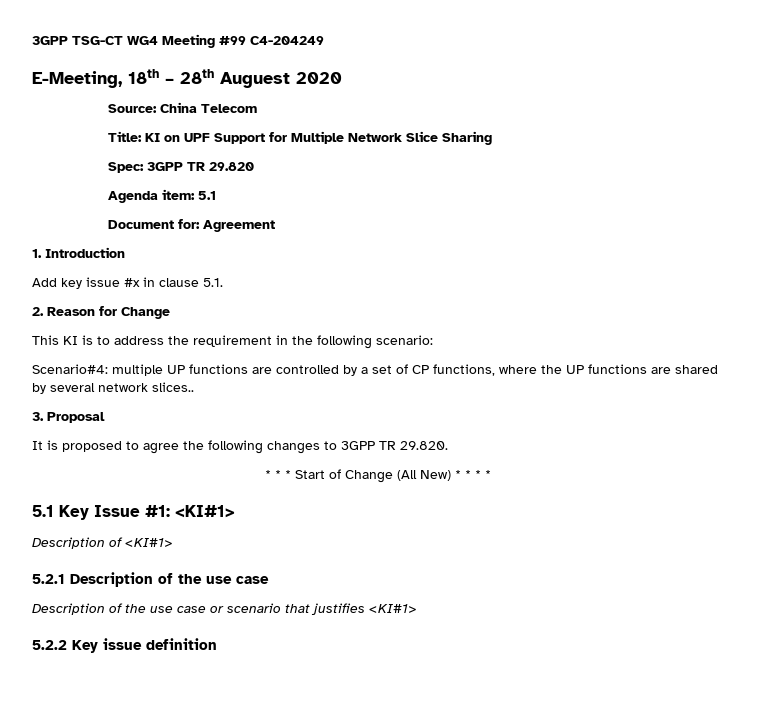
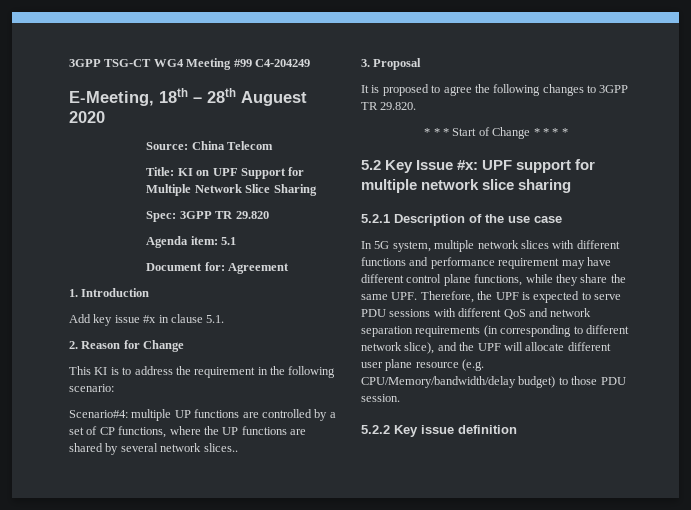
[397,470,451,481] (All New) -> (531, 133) none
[32,505,54,517] 5.1 -> [361,160,381,170] 5.2
[145,505,235,518] [32,537,173,549] #1: <KI#1> // Description of <KI#1> -> [457,159,596,173] [361,179,572,193] #x: UPF support for multiple network slice sharing
[32,603,417,615] Description of the use case or scenario that justifies <KI#1> -> [361,240,620,252] [361,257,611,269] [361,274,626,286] [361,291,621,303] [361,308,592,319] [361,325,629,337] [361,342,611,354] [361,359,485,371] [361,376,626,388] [361,394,400,402] In 5G system, multiple network slices with different functions and performance requirement may have different control plane functions, while they share the same UPF. Therefore, the UPF is expected to serve PDU sessions with different QoS and network separation requirements (in corresponding to different network slice), and the UPF will allocate different user plane resource (e.g. CPU/Memory/bandwidth/delay budget) to those PDU session.

